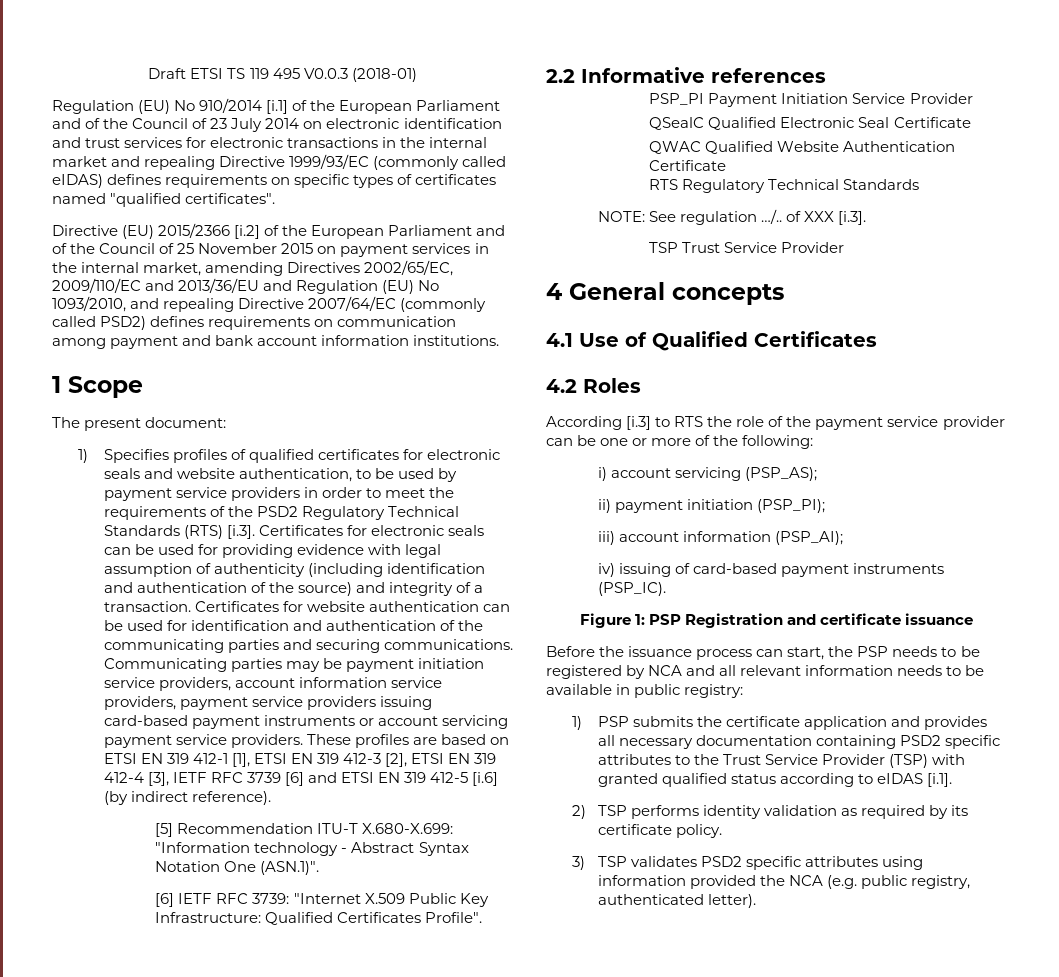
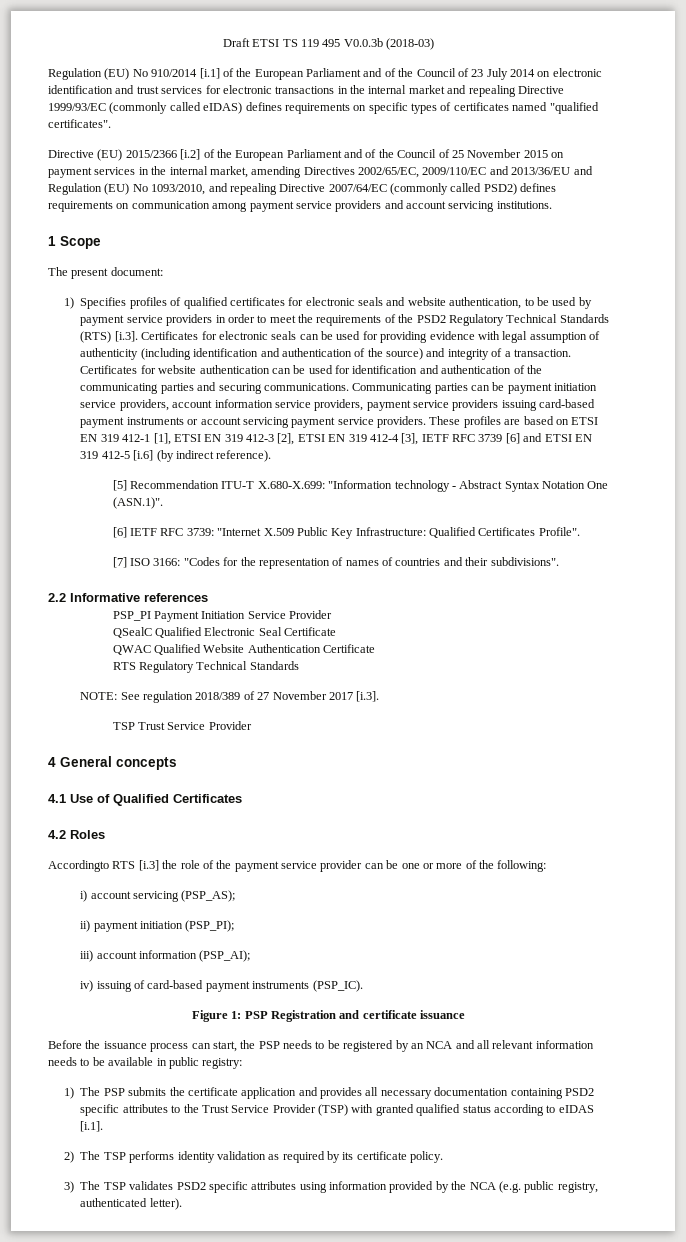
[303,68,417,82] V0.0.3 (2018-01) -> [343,38,435,50] V0.0.3b (2018-03)
[182,335,410,346] and bank account information -> [295,200,495,212] service providers and account servicing
[285,661,320,672] may -> [471,385,491,391] can
(483, 917) none -> [112,557,559,569] // [7] ISO 3166: "Codes for the representation of names of countries and their subdivisions".
[760,209,834,224] …/.. of XXX -> [195,691,353,700] 2018/389 of 27 November 2017
[546,416,704,430] According [i.3] to RTS -> [48,860,159,872] Accordingto RTS [i.3]
(646, 672) none -> [410,1043,424,1049] an
(582, 723) none -> [80,1087,101,1096] The
(586, 812) none -> [80,1151,101,1160] The
(585, 863) none -> [80,1181,101,1190] The
(756, 882) none -> [435,1181,449,1193] by

